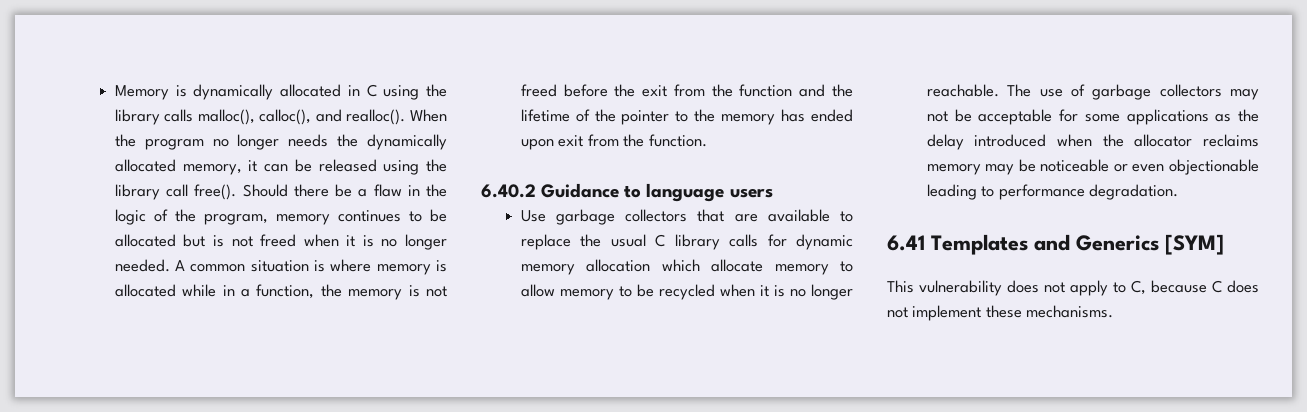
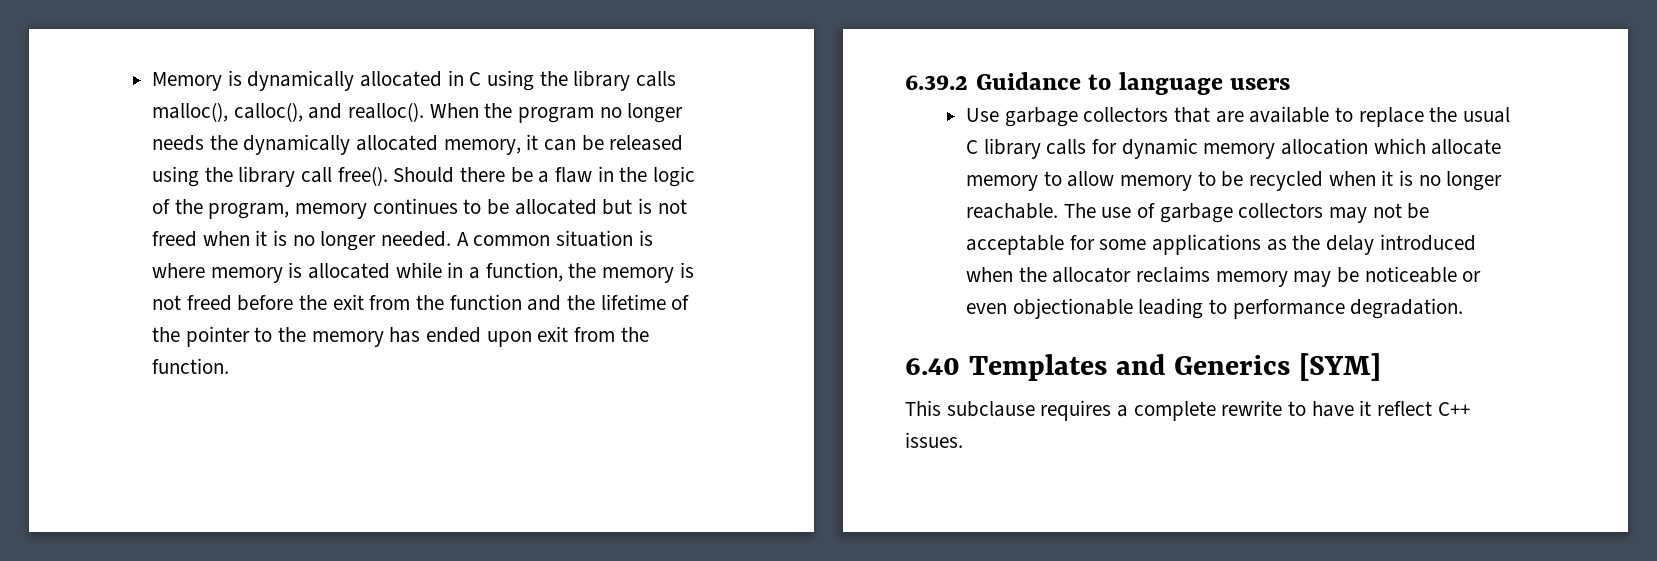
[481,184,536,198] 6.40.2 -> [905,75,968,90] 6.39.2
[887,235,925,251] 6.41 -> [905,358,960,375] 6.40
[919,280,1259,296] [887,305,1114,321] vulnerability does not apply to C, because C does not implement these mechanisms. -> [946,400,1470,421] [905,432,963,448] subclause requires a complete rewrite to have it reflect C++ issues.

